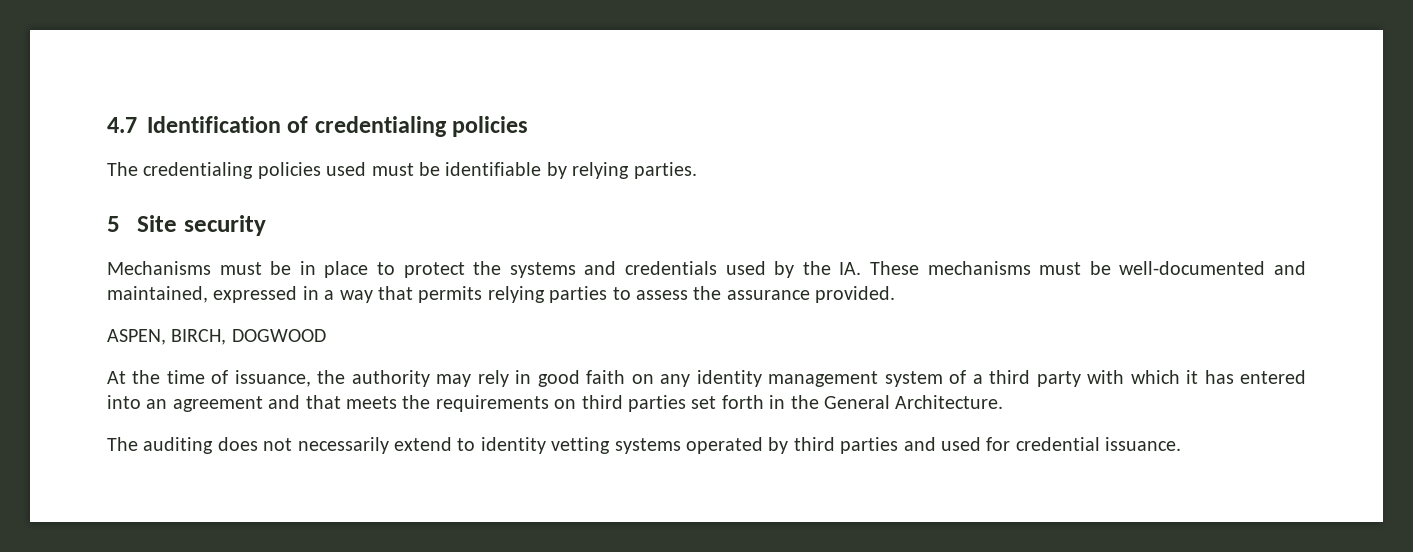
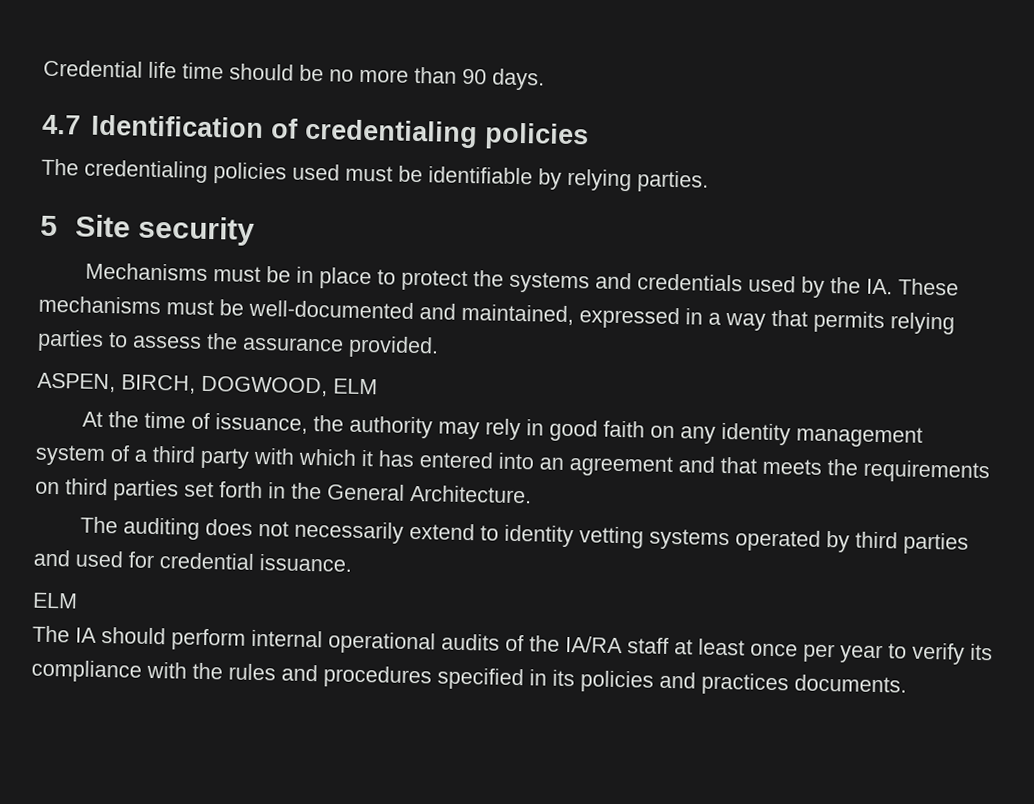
(107, 125) none -> [43,59,545,91] Credential life time should be no more than 90 days. //
[231,329,326,342] DOGWOOD -> [201,375,378,397] DOGWOOD, ELM
(1182, 444) none -> [32,592,78,609] [32,625,993,665] [31,659,907,696] // ELM // The IA should perform internal operational audits of the IA/RA staff at least once per year to verify its compliance with the rules and procedures specified in its policies and practices documents.

